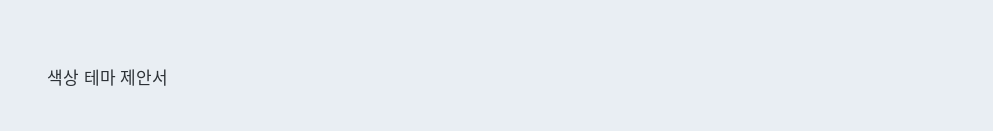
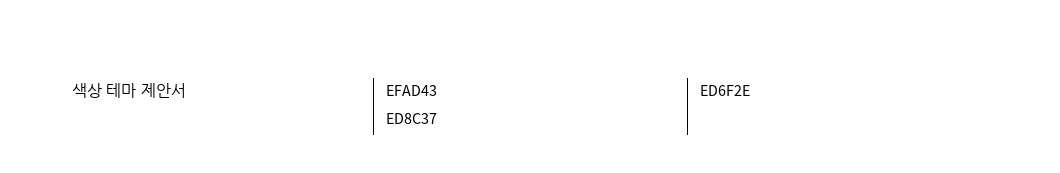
(169, 77) none -> [386,85,437,96] [386,113,437,124] [700,85,750,96] // EFAD43 // ED8C37 // ED6F2E

